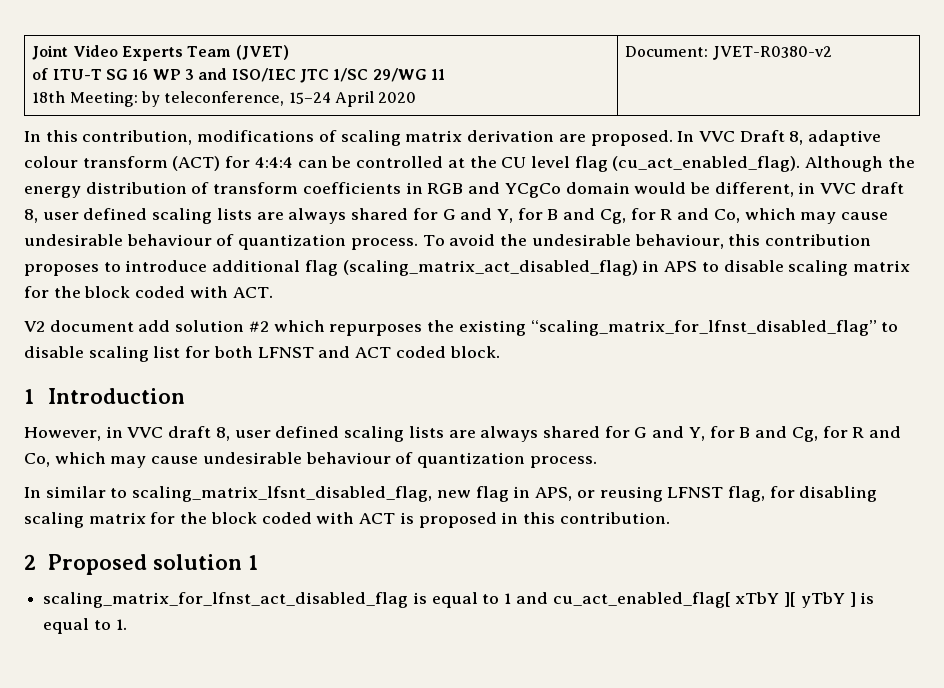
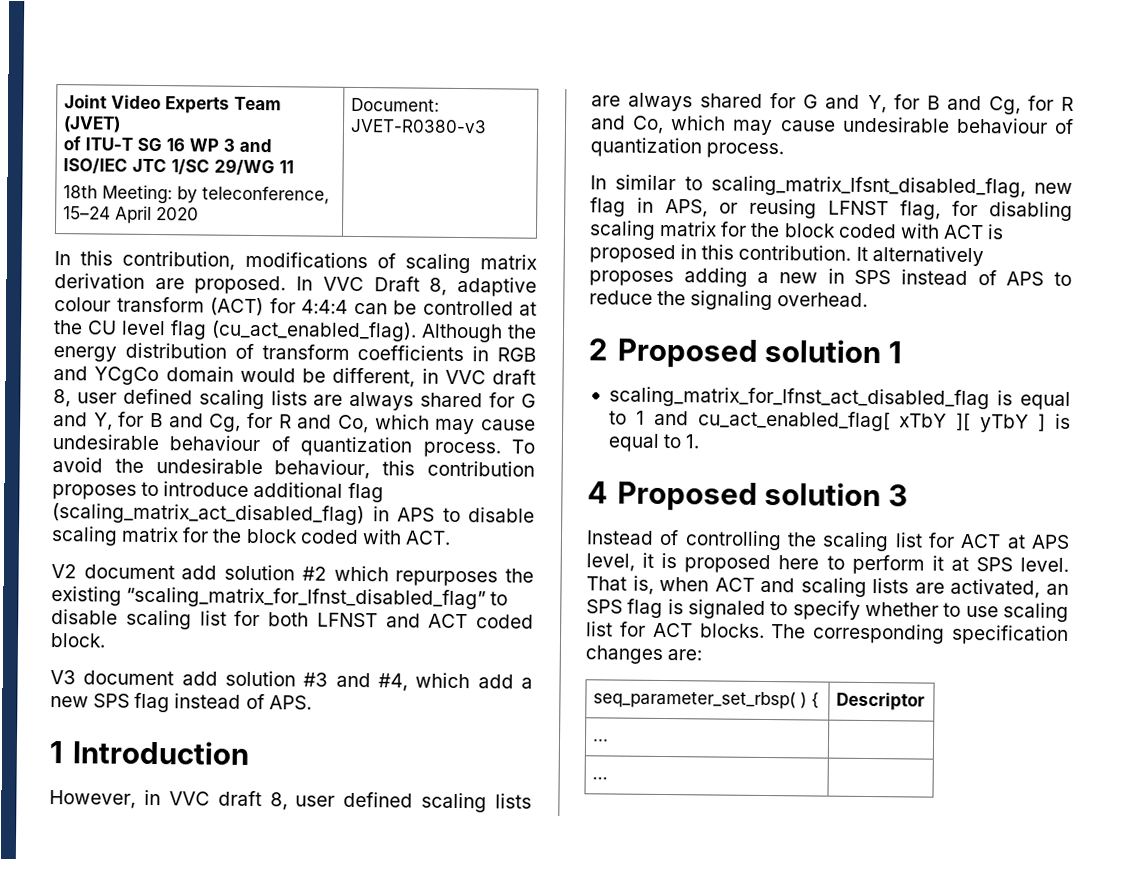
[712,46,832,60] JVET-R0380-v2 -> [349,118,487,134] JVET-R0380-v3
(500, 352) none -> [50,670,533,692] [50,692,312,713] // V3 document add solution #3 and #4, which add a new SPS flag instead of APS.
(670, 518) none -> [855,246,984,267] [589,267,1072,287] [589,290,869,311] It alternatively proposes adding a new in SPS instead of APS to reduce the signaling overhead.
(127, 624) none -> [587,481,909,511] [586,529,1070,552] [586,552,1069,575] [586,575,1069,599] [586,598,1069,622] [586,621,1069,645] [585,645,703,665] [592,690,819,710] [835,691,925,711] [592,738,609,742] [591,776,608,780] // 4 Proposed solution 3 // Instead of controlling the scaling list for ACT at APS level, it is proposed here to perform it at SPS level. That is, when ACT and scaling lists are activated, an SPS flag is signaled to specify whether to use scaling list for ACT blocks. The corresponding specification changes are: // seq_parameter_set_rbsp( ) { | Descriptor // ... | // ... |

